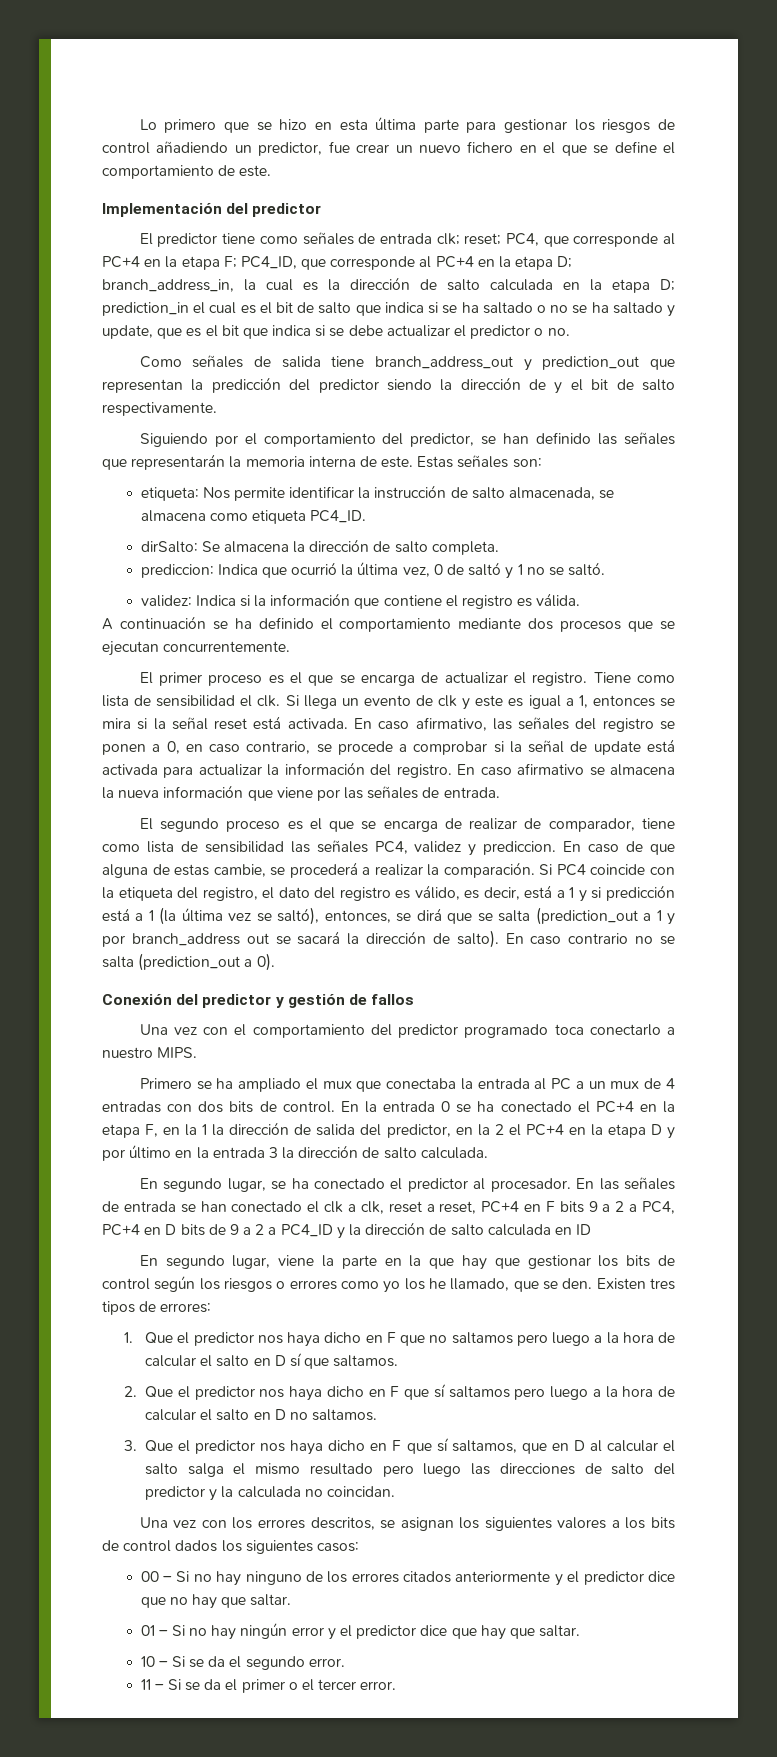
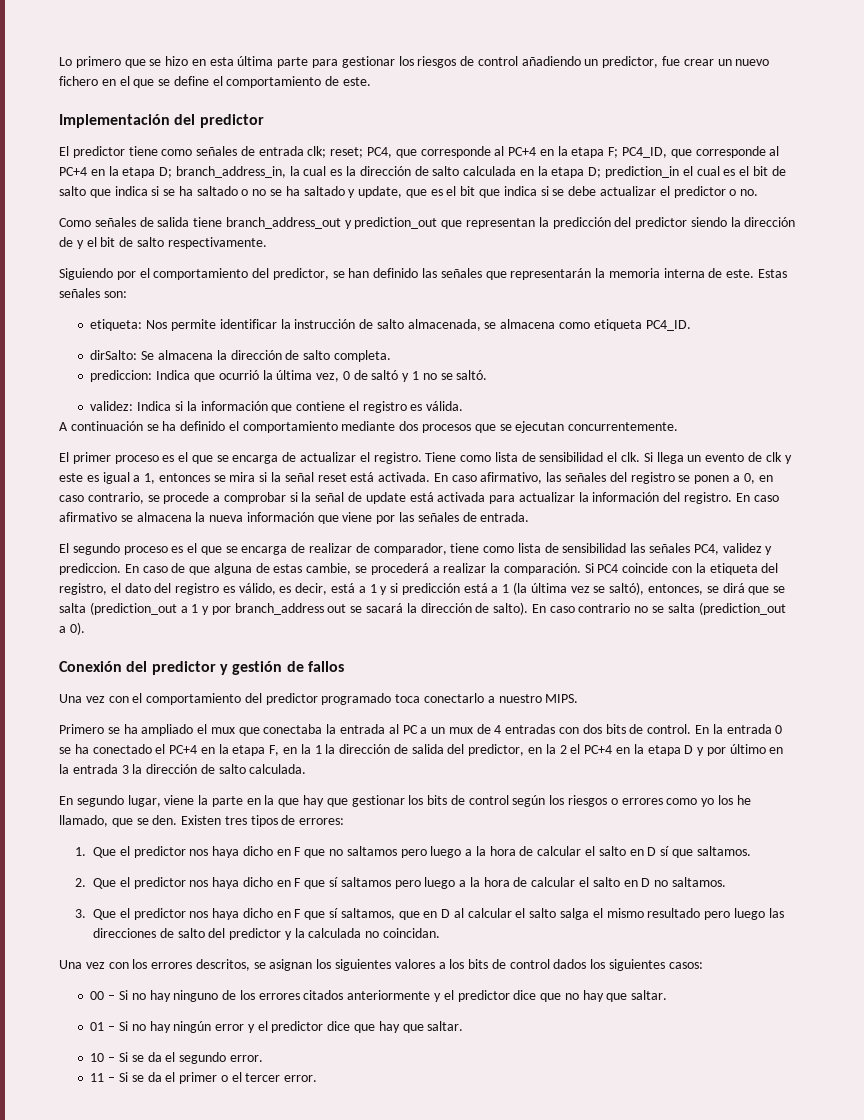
[139,1177,675,1192] [102,1201,676,1214] [102,1222,592,1239] // En segundo lugar, se ha conectado el predictor al procesador. En las señales de entrada se han conectado el clk a clk, reset a reset, PC+4 en F bits 9 a 2 a PC4, PC+4 en D bits de 9 a 2 a PC4_ID y la dirección de salto calculada en ID -> (307, 769) none

